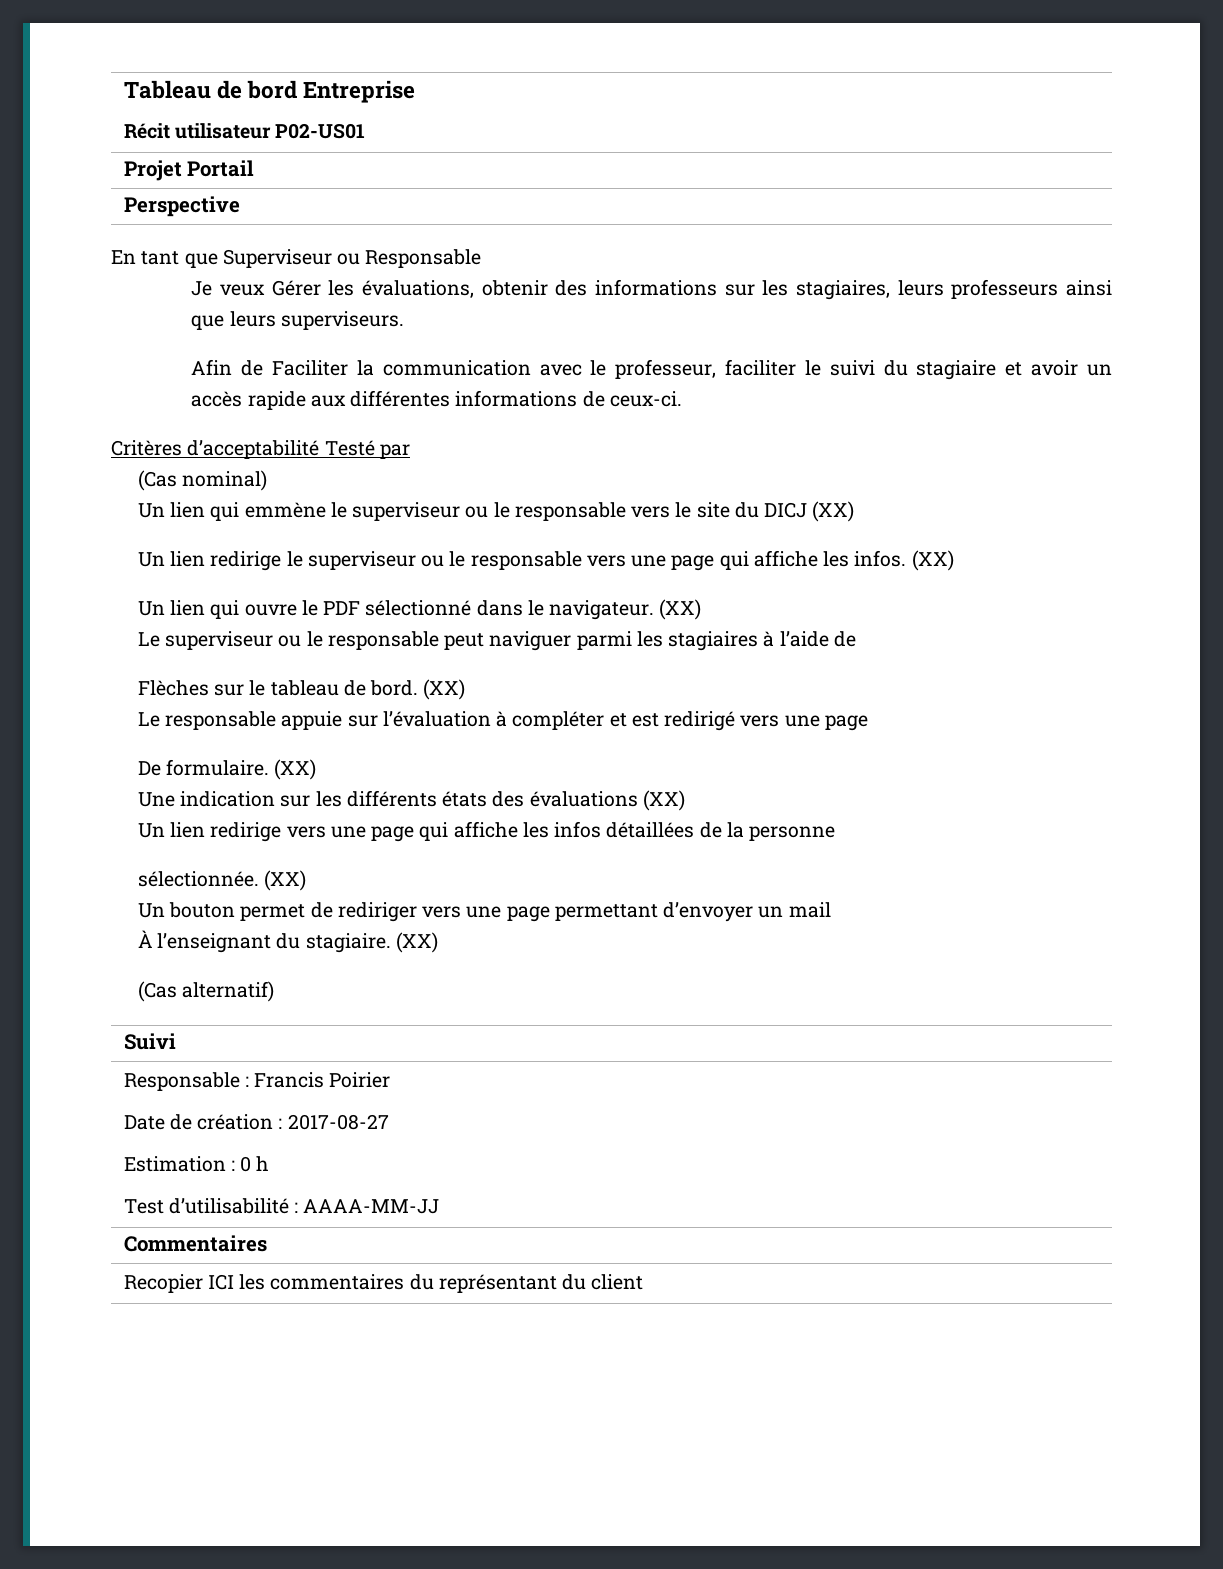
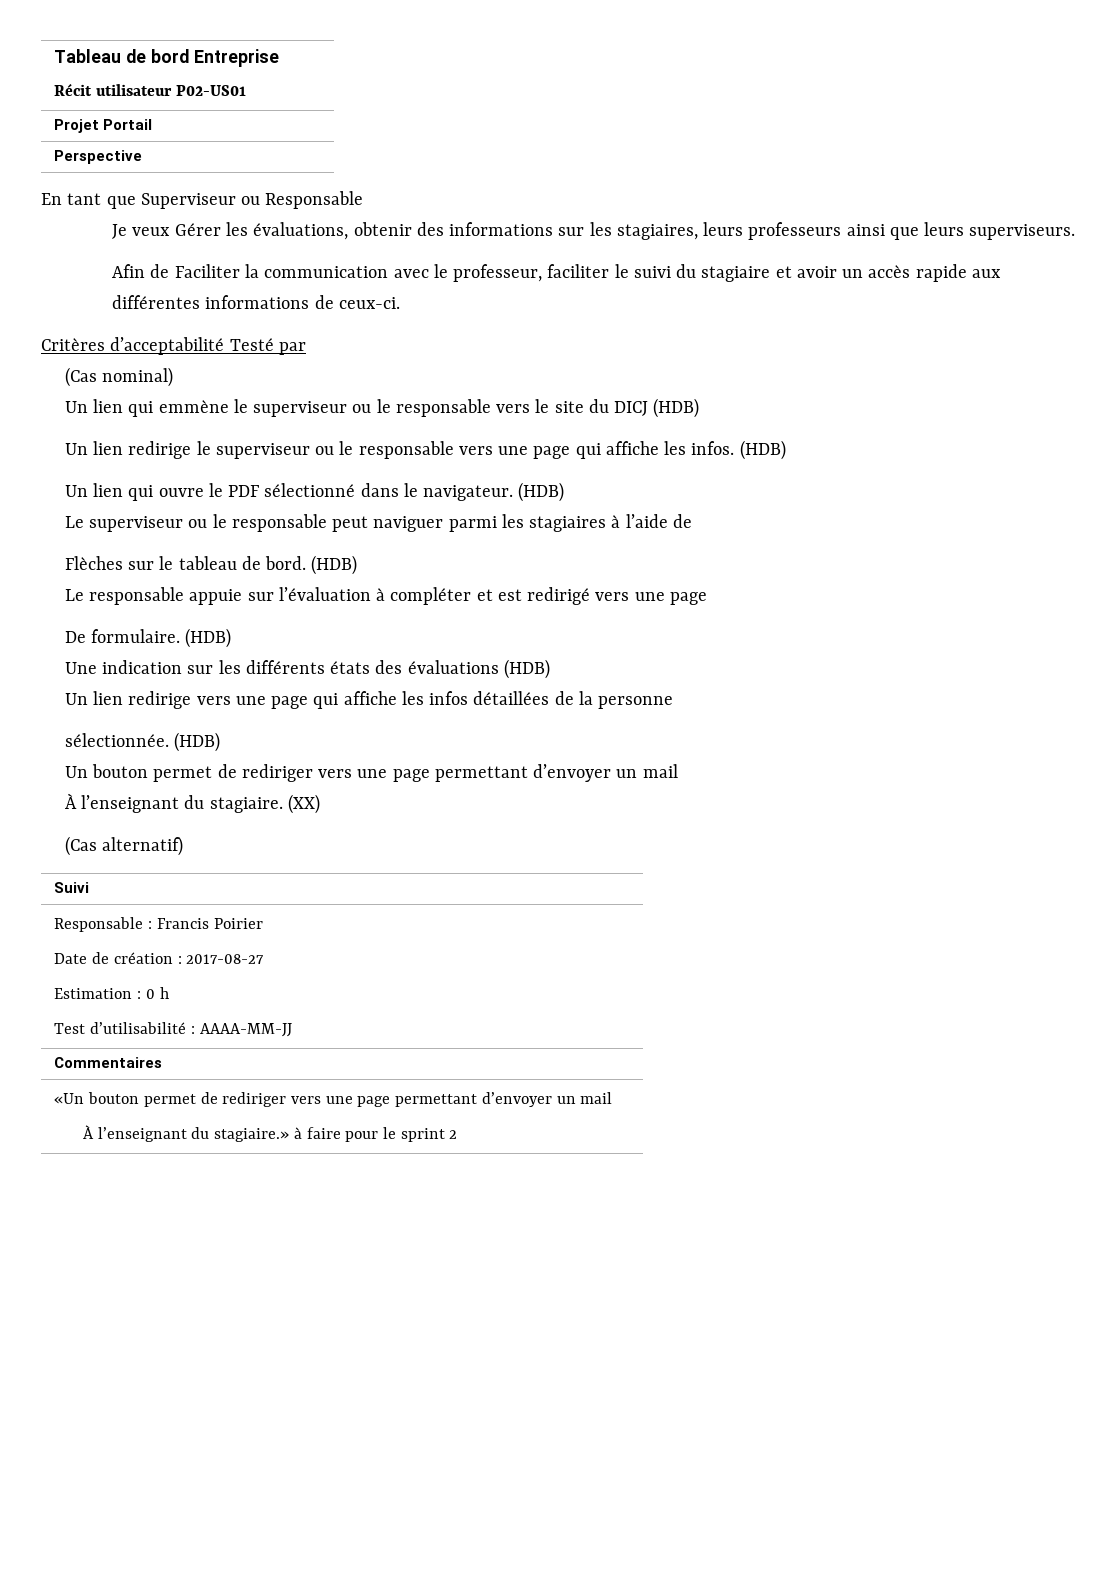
[812,501,855,522] (XX) -> [653,398,700,418] (HDB)
[911,550,954,571] (XX) -> [739,440,786,460] (HDB)
[659,599,702,620] (XX) -> [518,482,565,502] (HDB)
[423,679,466,700] (XX) -> [311,555,358,575] (HDB)
[274,759,317,780] (XX) -> [185,628,232,648] (HDB)
[642,790,685,811] (XX) -> [503,659,550,679] (HDB)
[264,870,307,891] (XX) -> [173,732,220,752] (HDB)
[123,1274,644,1293] Recopier ICI les commentaires du représentant du client -> [54,1092,613,1107] [82,1125,458,1142] «Un bouton permet de rediriger vers une page permettant d’envoyer un mail // À l’enseignant du stagiaire.» à faire pour le sprint 2

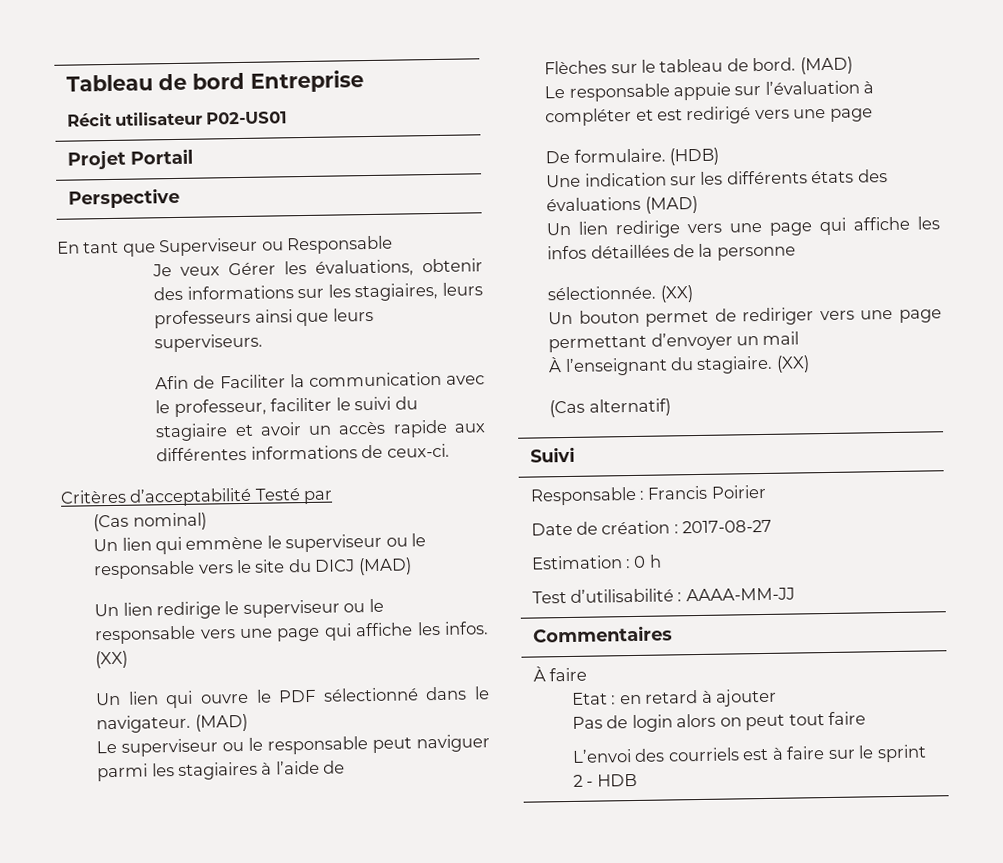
[653,398,700,418] (HDB) -> [357,557,412,576] (MAD)
[739,440,786,460] (HDB) -> [95,650,129,669] (XX)
[518,482,565,502] (HDB) -> [194,713,248,732] (MAD)
[311,555,358,575] (HDB) -> [799,56,853,75] (MAD)
[503,659,550,679] (HDB) -> [644,195,698,214] (MAD)
[173,732,220,752] (HDB) -> [659,285,694,303] (XX)
[54,1092,613,1107] [82,1125,290,1142] «Un bouton permet de rediriger vers une page permettant d’envoyer un mail // À l’enseignant du stagiaire.» -> [532,666,587,682] [572,688,778,707] [572,711,867,733] [572,747,770,763] À faire // Etat : en retard à ajouter // Pas de login alors on peut tout faire // L’envoi des courriels est
[345,1131,379,1142] pour -> [827,749,856,760] sur
(458, 1134) none -> [586,773,637,787] - HDB

